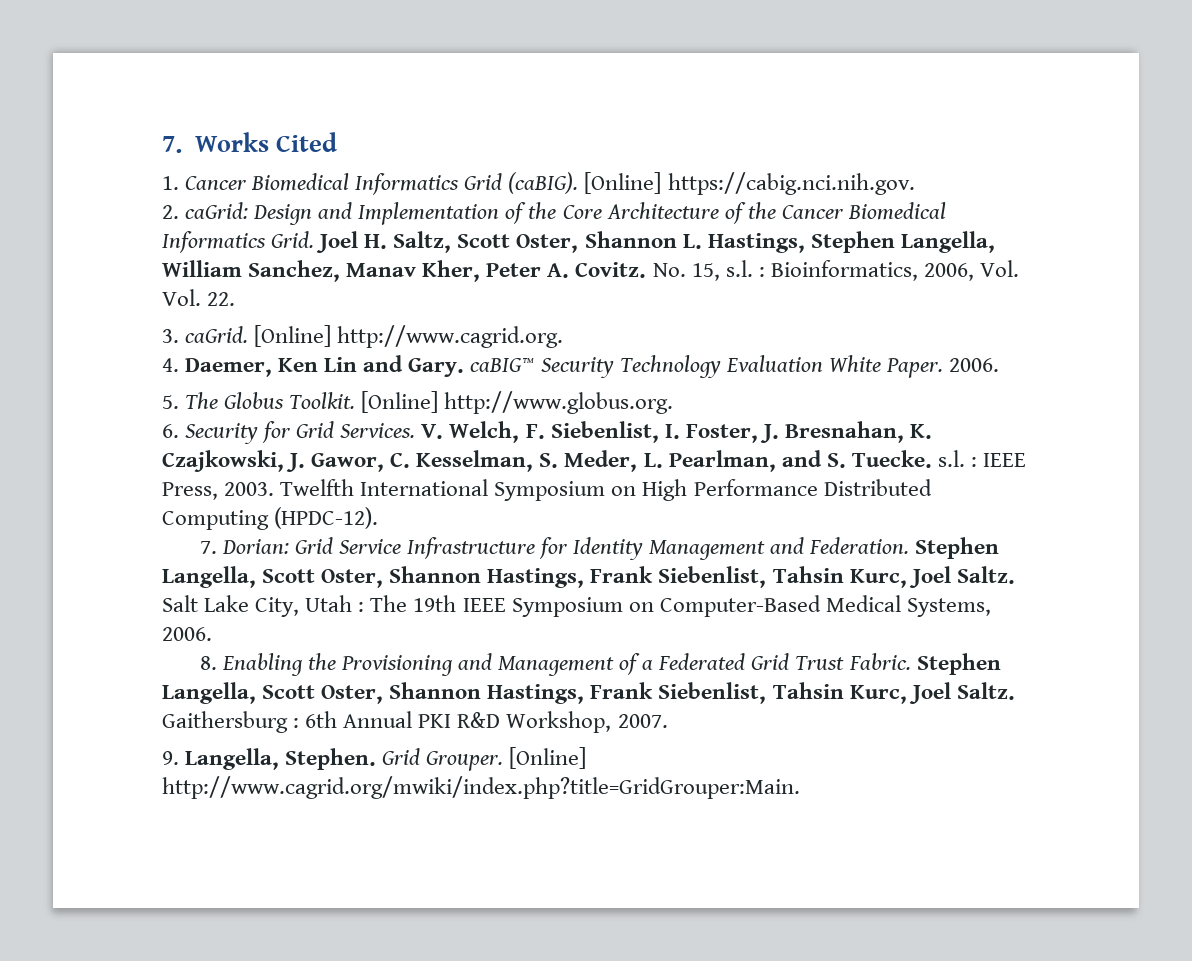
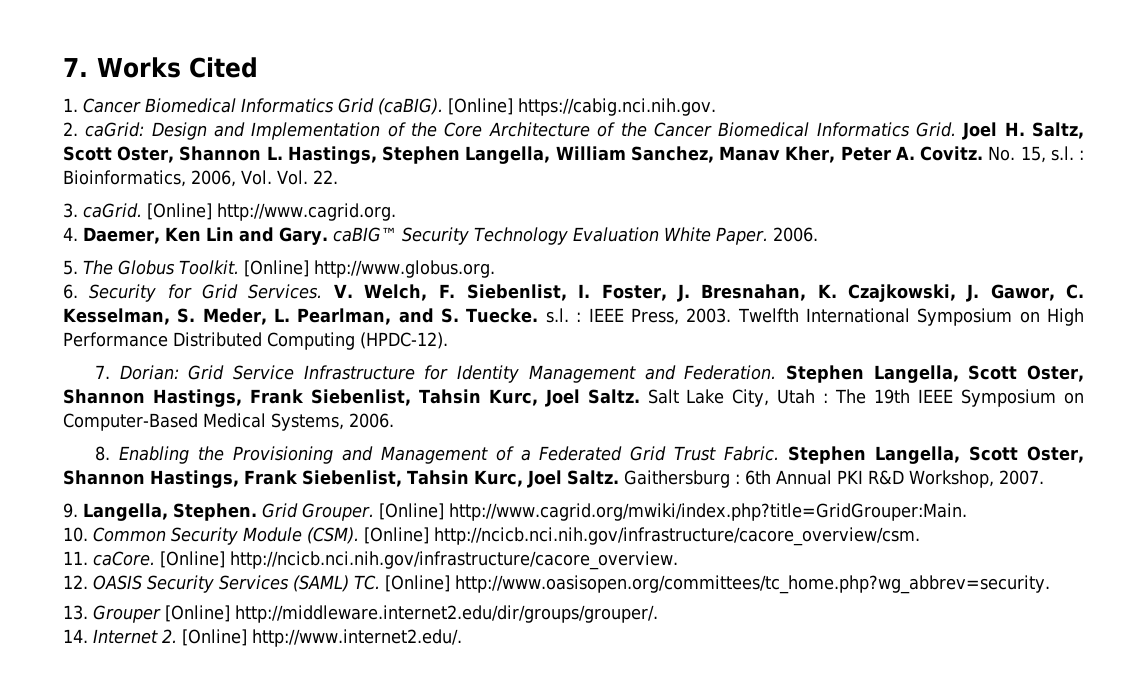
(800, 787) none -> [63,527,920,546] [63,551,678,570] [63,575,1050,594] [63,605,658,623] [63,629,462,647] // 10. Common Security Module (CSM). [Online] http://ncicb.nci.nih.gov/infrastructure/cacore_overview/csm. // 11. caCore. [Online] http://ncicb.nci.nih.gov/infrastructure/cacore_overview. // 12. OASIS Security Services (SAML) TC. [Online] http://www.oasisopen.org/committees/tc_home.php?wg_abbrev=security. // 13. Grouper [Online] http://middleware.internet2.edu/dir/groups/grouper/. // 14. Internet 2. [Online] http://www.internet2.edu/.

